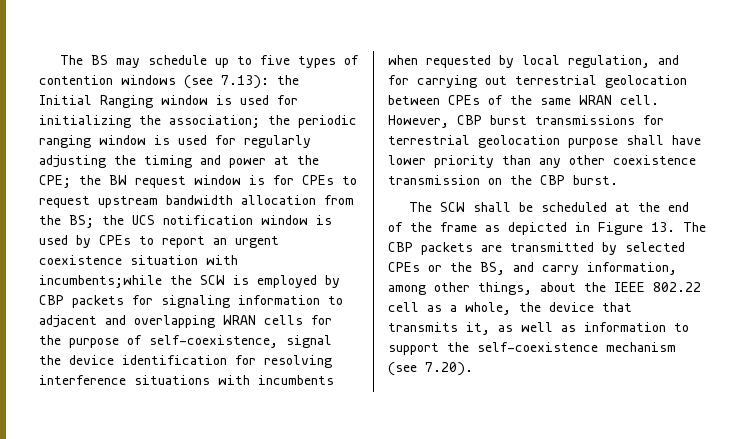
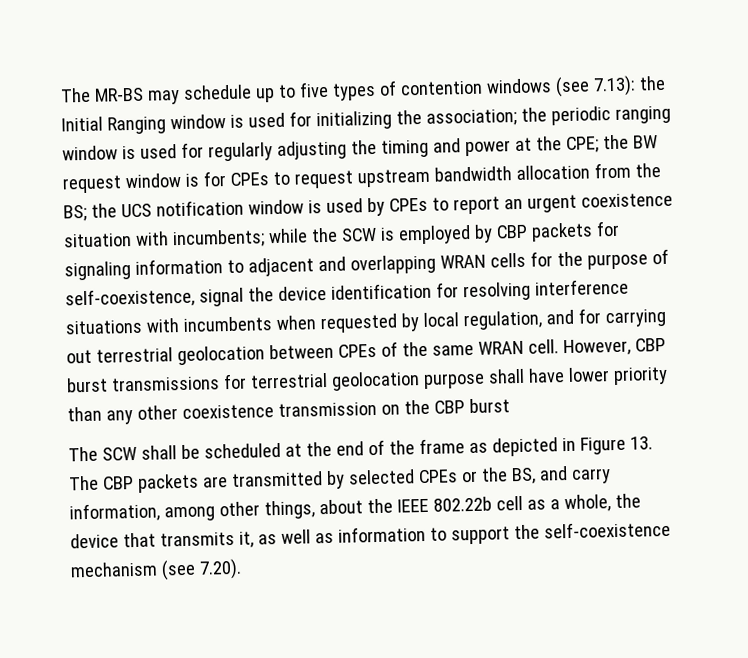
[59,55,108,65] The BS -> [60,87,144,103] The MR-BS
[39,275,162,288] incumbents;while -> [171,228,308,249] incumbents; while
[573,175,618,185] burst. -> [468,398,510,414] burst
[653,282,701,292] 802.22 -> [432,496,492,512] 802.22b

